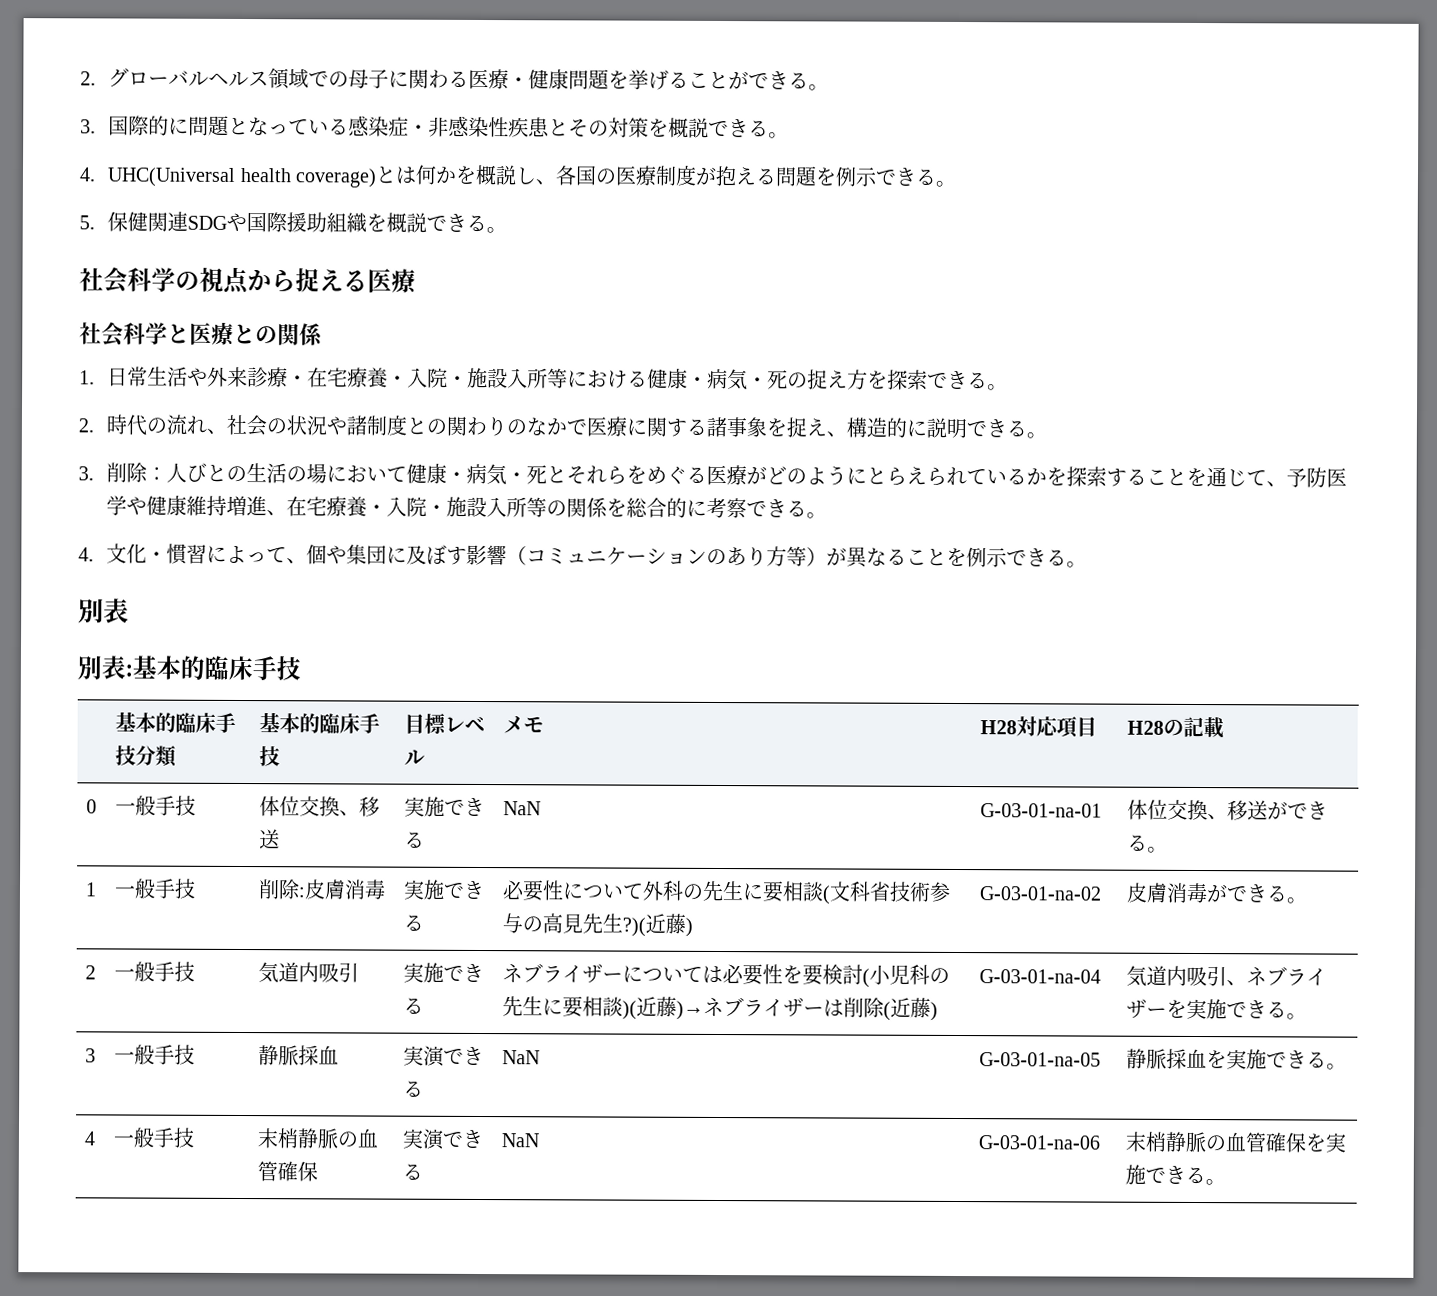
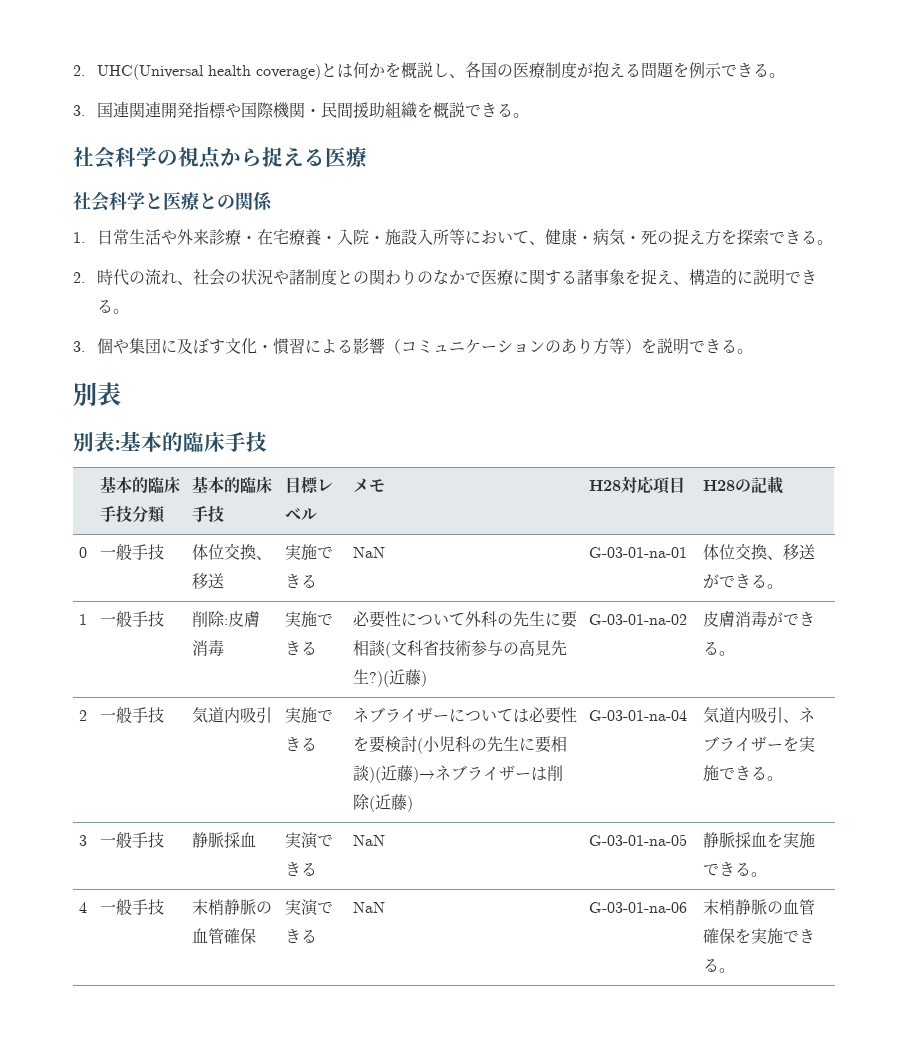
[80,67,830,91] [80,115,790,139] [79,167,96,182] 2.グローバルヘルス領域での母子に関わる医療・健康問題を挙げることができる。 // 3.国際的に問題となっている感染症・非感染性疾患とその対策を概説できる。 // 4. -> [73,65,85,76] 2.
[79,211,288,233] 5.保健関連SDGや国際 -> [73,101,354,118] 3.国連関連開発指標や国際機関・民間
[607,369,649,389] ける -> [497,231,546,245] いて、
[106,462,1348,488] [106,495,828,519] [78,543,468,565] 削除：人びとの生活の場において健康・病気・死とそれらをめぐる医療がどのようにとらえられているかを探索することを通じて、予防医学や健康維持増進、在宅療養・入院・施設入所等の関係を総合的に考察できる。 // 4.文化・慣習によって、個や集団に及ぼす -> [97,338,354,355] 個や集団に及ぼす文化・慣習による
[826,546,1009,568] が異なることを例示 -> [641,338,690,355] を説明

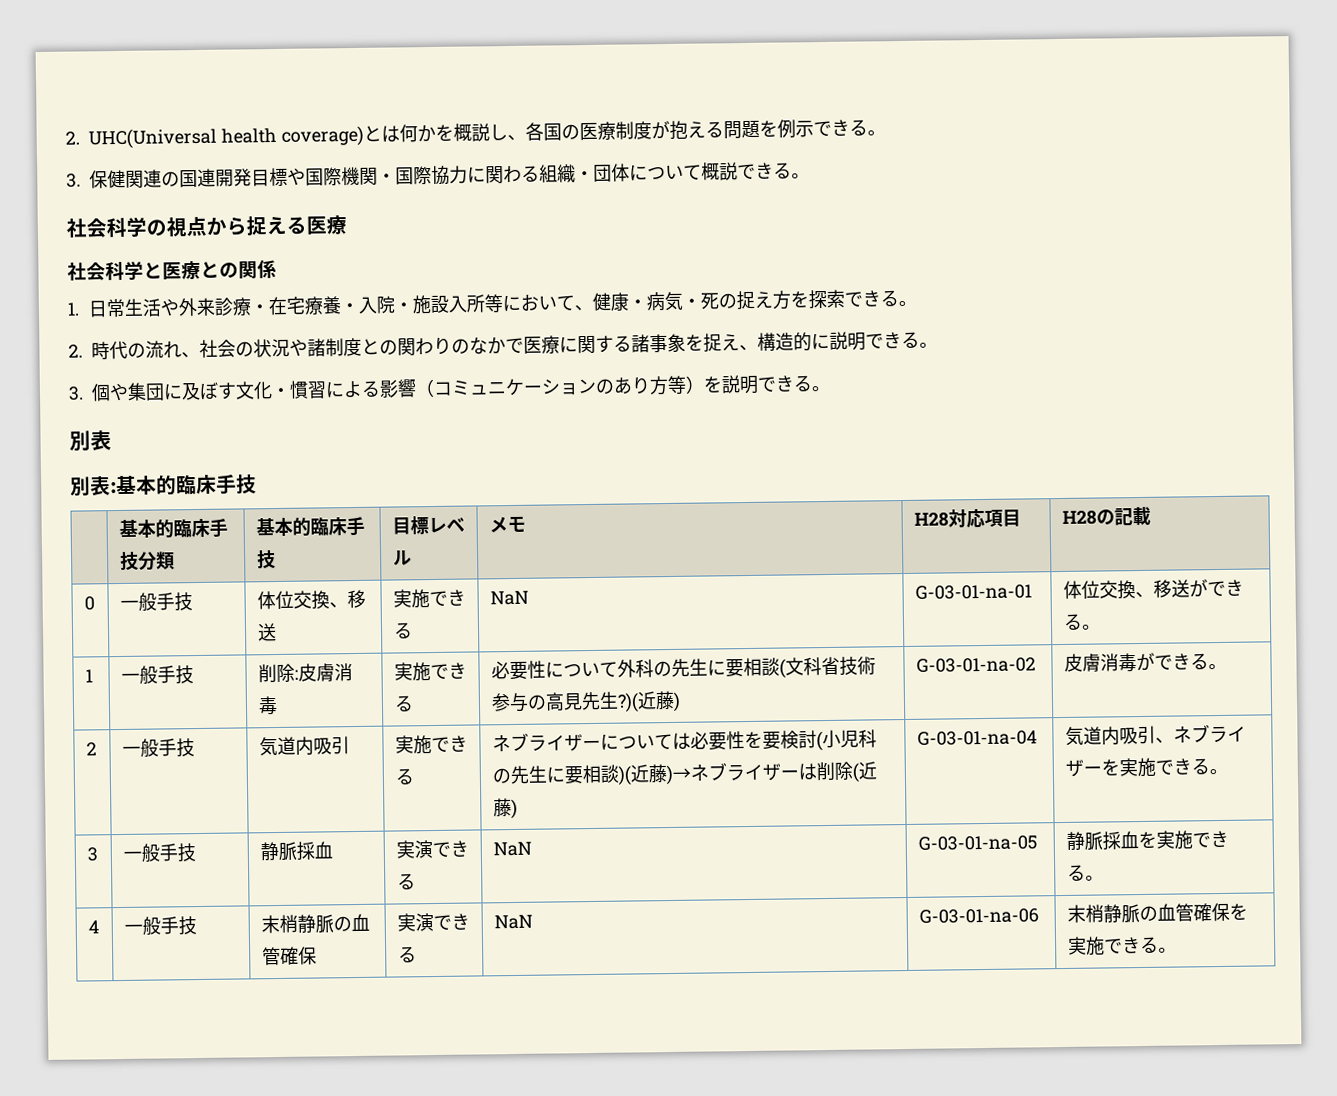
[97,101,434,118] 国連関連開発指標や国際機関・民間援助組織を -> [89,163,702,189] 保健関連の国連開発目標や国際機関・国際協力に関わる組織・団体について

